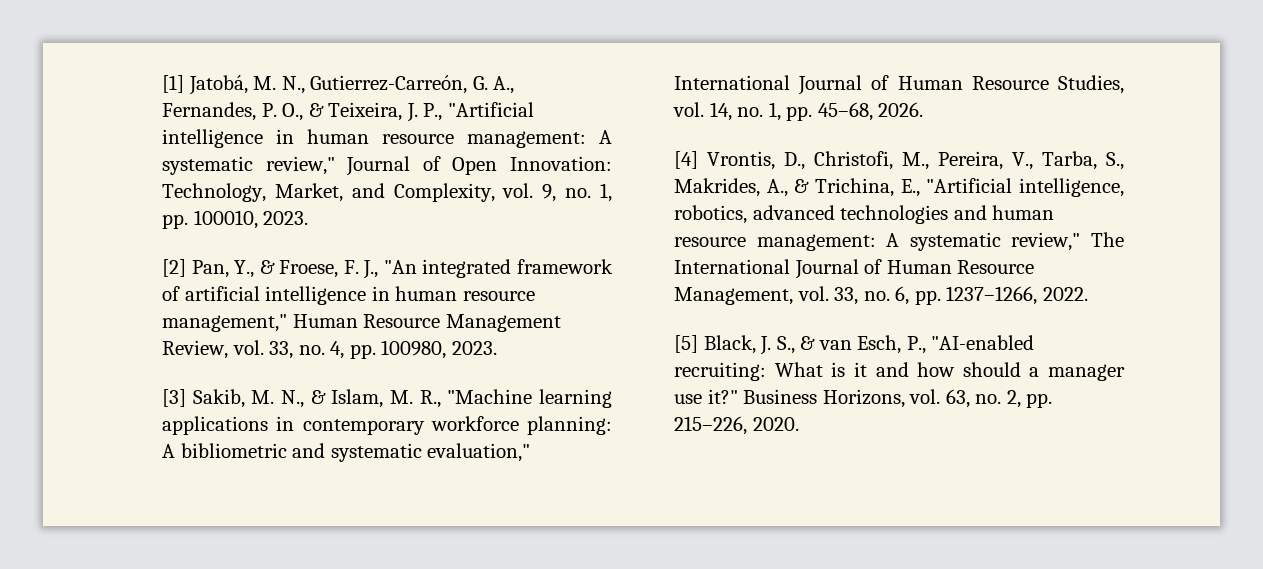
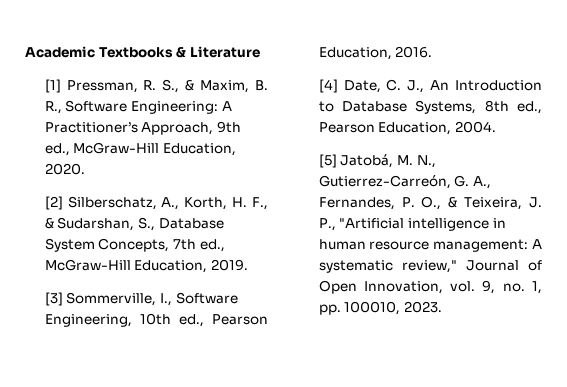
[161,75,184,93] [1] -> [25,46,260,58] [44,79,268,93] [44,100,232,114] [44,121,241,135] [44,142,236,156] [44,163,85,175] [44,196,268,210] [44,217,224,231] [44,238,225,252] [44,259,248,273] [44,292,238,306] [44,313,268,327] [318,46,433,60] [318,79,542,93] [318,100,542,114] [318,121,496,135] [318,154,337,168] Academic Textbooks & Literature // [1] Pressman, R. S., & Maxim, B. R., Software Engineering: A Practitioner’s Approach, 9th ed., McGraw-Hill Education, 2020. // [2] Silberschatz, A., Korth, H. F., & Sudarshan, S., Database System Concepts, 7th ed., McGraw-Hill Education, 2019. // [3] Sommerville, I., Software Engineering, 10th ed., Pearson Education, 2016. // [4] Date, C. J., An Introduction to Database Systems, 8th ed., Pearson Education, 2004. // [5]
[510,156,612,171] [161,183,495,202] Innovation: Technology, Market, and Complexity, -> [363,281,443,294] Innovation,
[161,259,613,279] [161,286,535,305] [161,314,561,332] [161,340,497,359] [161,389,612,408] [161,416,612,435] [161,443,531,462] [673,75,1124,95] [672,102,924,121] [673,151,1124,170] [673,178,1124,197] [673,205,1055,224] [673,232,1124,251] [673,259,1035,279] [673,286,1088,305] [673,335,1035,355] [673,362,1125,381] [673,389,1053,408] [673,416,799,435] // [2] Pan, Y., & Froese, F. J., "An integrated framework of artificial intelligence in human resource management," Human Resource Management Review, vol. 33, no. 4, pp. 100980, 2023. // [3] Sakib, M. N., & Islam, M. R., "Machine learning applications in contemporary workforce planning: A bibliometric and systematic evaluation," International Journal of Human Resource Studies, vol. 14, no. 1, pp. 45–68, 2026. // [4] Vrontis, D., Christofi, M., Pereira, V., Tarba, S., Makrides, A., & Trichina, E., "Artificial intelligence, robotics, advanced technologies and human resource management: A systematic review," The International Journal of Human Resource Management, vol. 33, no. 6, pp. 1237–1266, 2022. // [5] Black, J. S., & van Esch, P., "AI-enabled recruiting: What is it and how should a manager use it?" Business Horizons, vol. 63, no. 2, pp. 215–226, 2020. -> (442, 307) none

